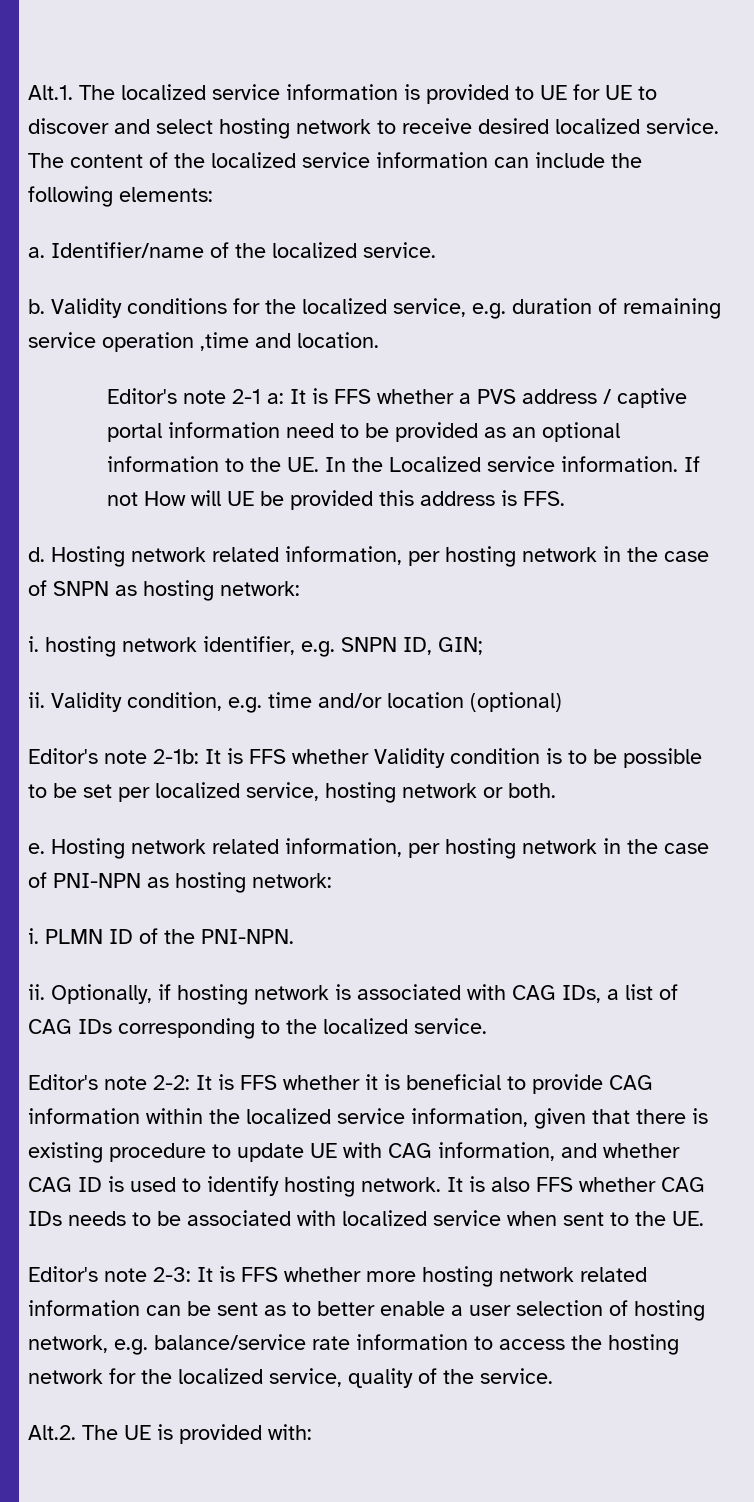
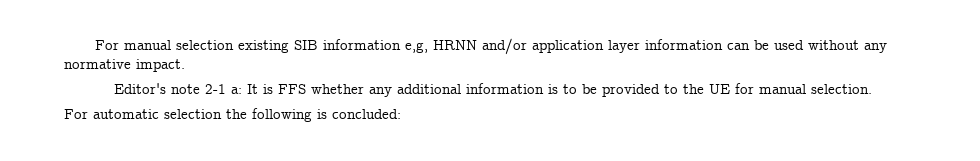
[28,84,657,104] [28,118,719,139] [28,152,642,168] [28,186,213,207] [28,242,436,258] [28,298,721,319] [28,332,379,352] Alt.1. The localized service information is provided to UE for UE to discover and select hosting network to receive desired localized service. The content of the localized service information can include the following elements: // a. Identifier/name of the localized service. // b. Validity conditions for the localized service, e.g. duration of remaining service operation ,time and location. -> [94,38,887,55] [64,59,185,72] For manual selection existing SIB information e,g, HRNN and/or application layer information can be used without any normative impact.
[459,388,688,408] [107,422,621,442] [107,456,701,472] [107,490,566,510] [28,546,709,567] [28,580,300,601] [28,636,483,657] [28,692,562,713] [28,748,702,768] [28,782,556,803] [28,838,709,859] [28,872,332,893] [28,928,294,944] [28,984,678,1005] [28,1018,487,1039] [28,1074,653,1094] [28,1108,708,1129] [28,1142,680,1163] [28,1176,705,1197] [28,1210,704,1226] [28,1266,647,1287] [28,1300,705,1321] [28,1334,679,1355] [28,1368,553,1388] [28,1424,312,1444] a PVS address / captive portal information need to be provided as an optional information to the UE. In the Localized service information. If not How will UE be provided this address is FFS. // d. Hosting network related information, per hosting network in the case of SNPN as hosting network: // i. hosting network identifier, e.g. SNPN ID, GIN; // ii. Validity condition, e.g. time and/or location (optional) // Editor's note 2-1b: It is FFS whether Validity condition is to be possible to be set per localized service, hosting network or both. // e. Hosting network related information, per hosting network in the case of PNI-NPN as hosting network: // i. PLMN ID of the PNI-NPN. // ii. Optionally, if hosting network is associated with CAG IDs, a list of CAG IDs corresponding to the localized service. // Editor's note 2-2: It is FFS whether it is beneficial to provide CAG information within the localized service information, given that there is existing procedure to update UE with CAG information, and whether CAG ID is used to identify hosting network. It is also FFS whether CAG IDs needs to be associated with localized service when sent to the UE. // Editor's note 2-3: It is FFS whether more hosting network related information can be sent as to better enable a user selection of hosting network, e.g. balance/service rate information to access the hosting network for the localized service, quality of the service. // Alt.2. The UE is provided with: -> [369,83,873,97] [64,108,401,122] any additional information is to be provided to the UE for manual selection. // For automatic selection the following is concluded:

